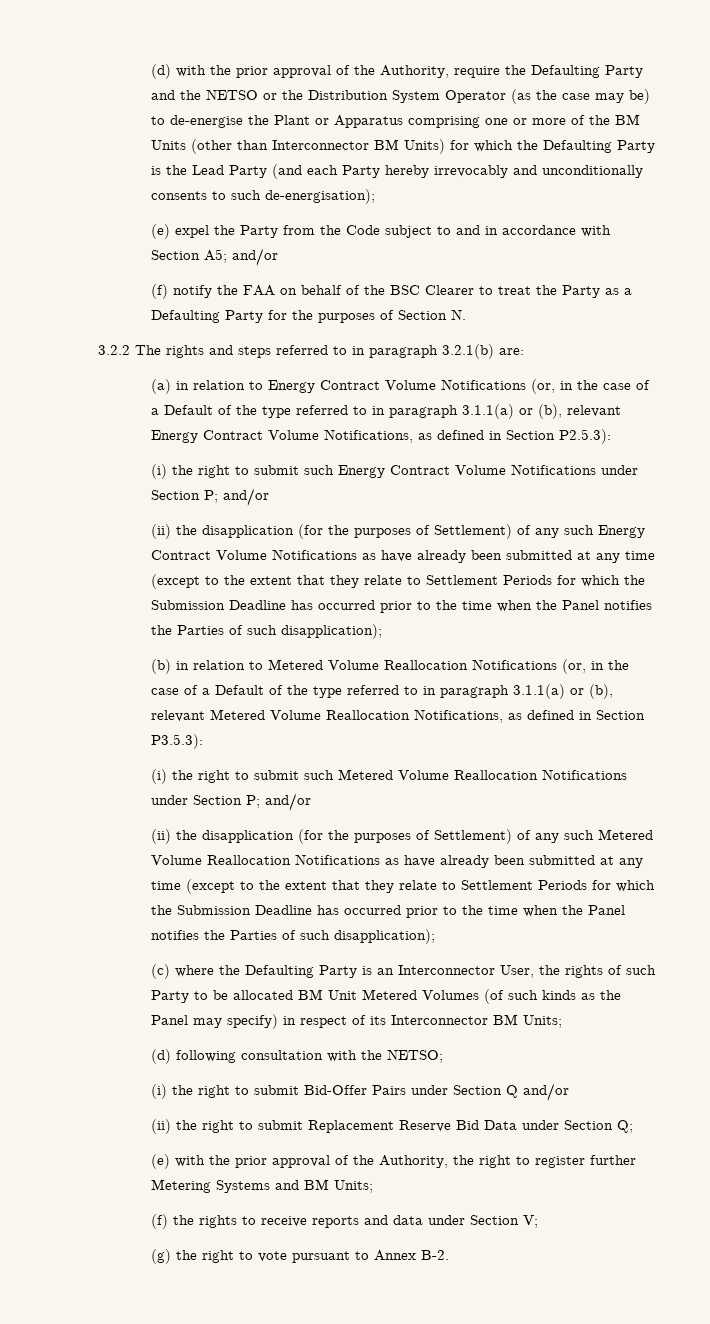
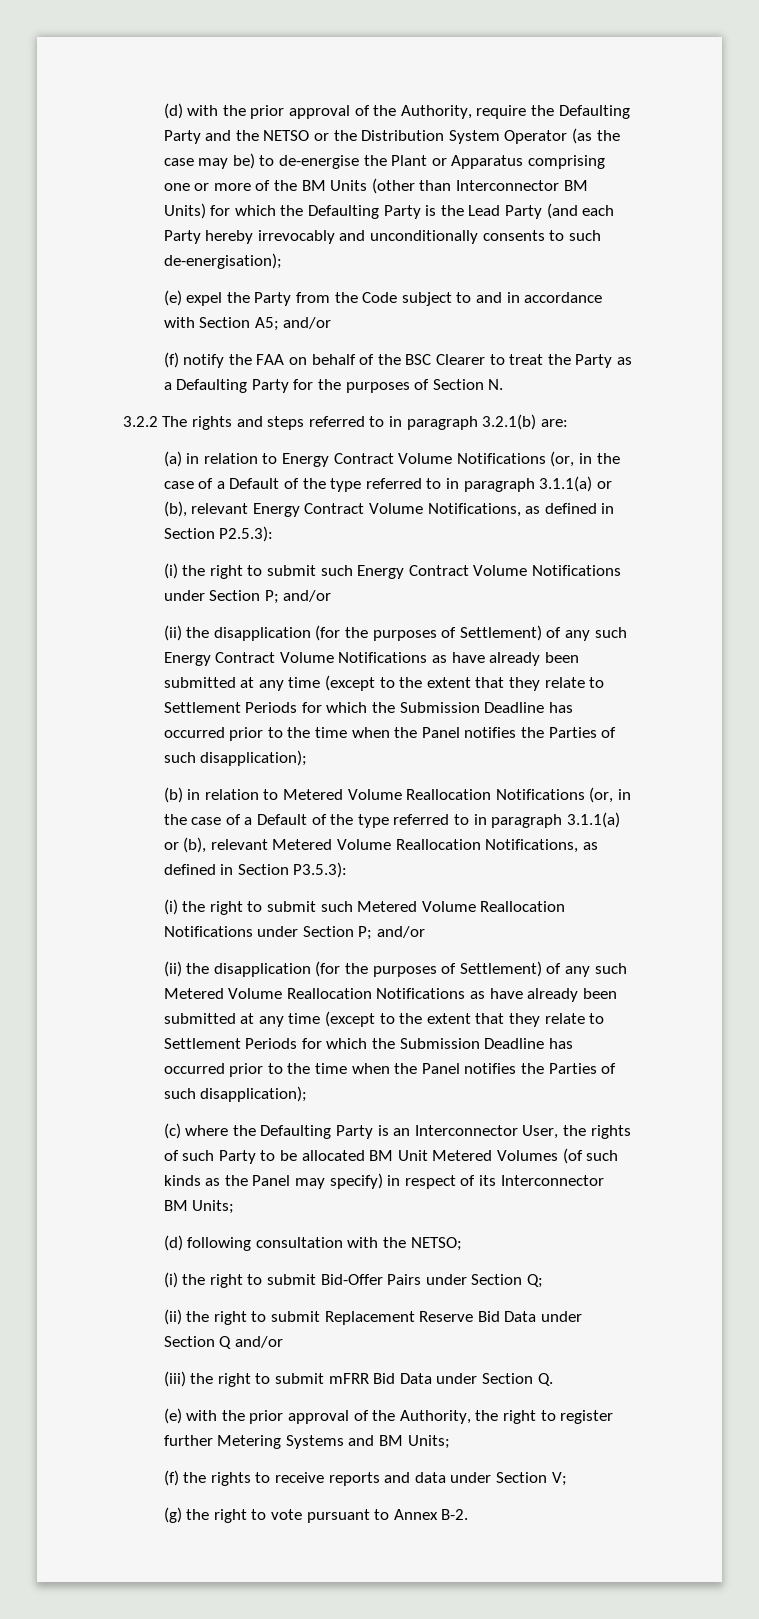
[505,1083,569,1101] Q and/or -> [526,1274,543,1288] Q;
[616,1120,633,1133] Q; -> [219,1336,283,1349] [163,1371,553,1387] Q and/or // (iii) the right to submit mFRR Bid Data under Section Q.

